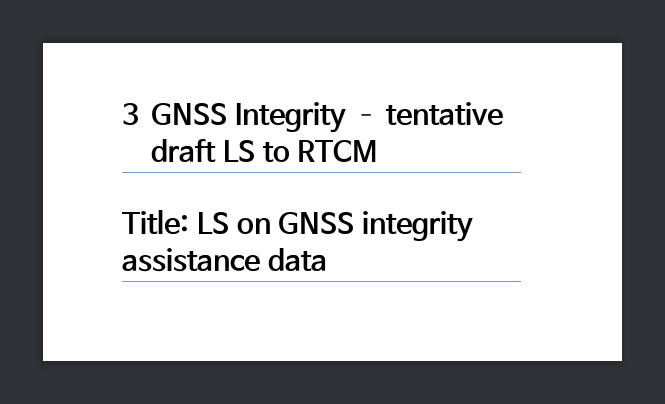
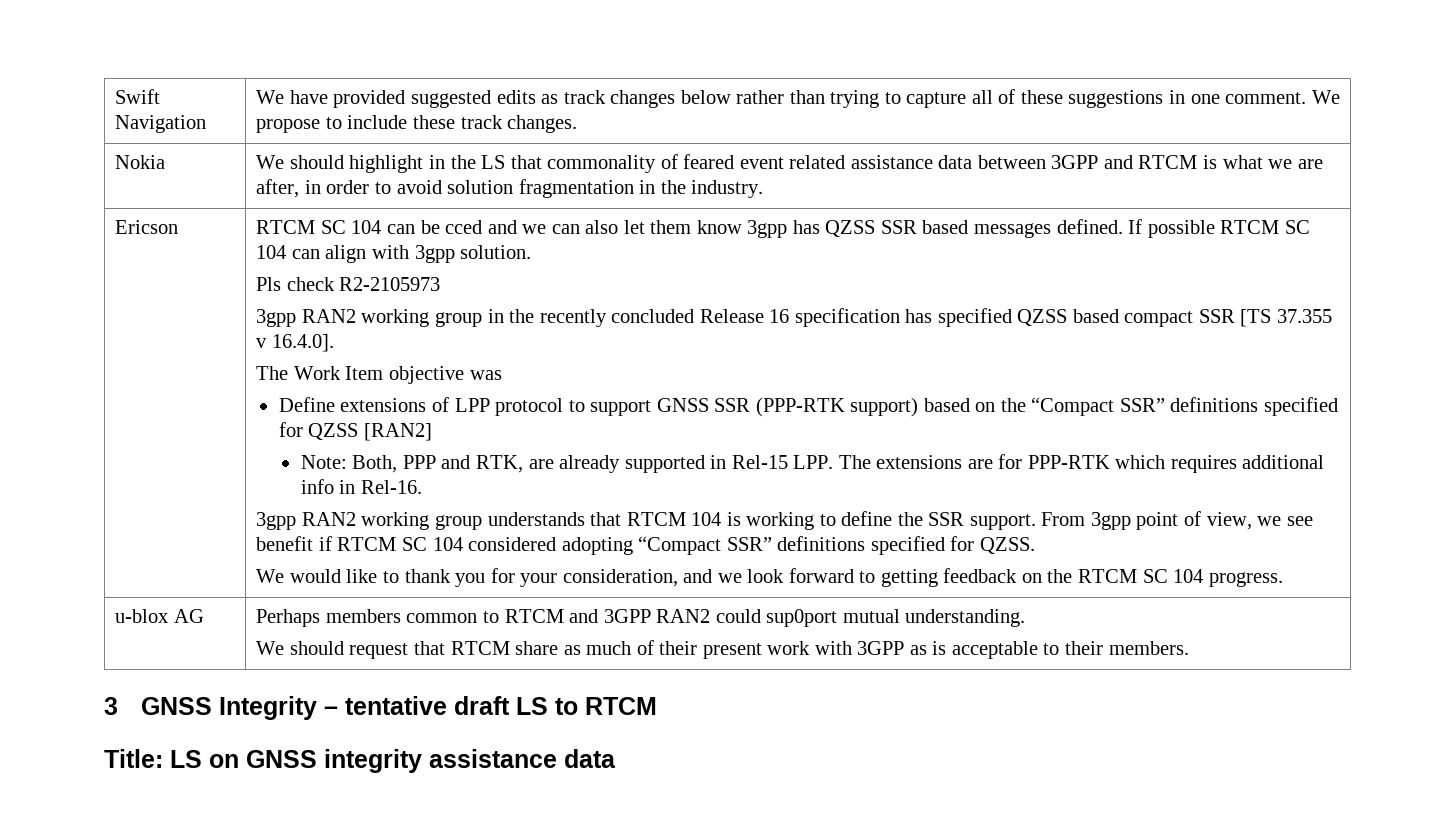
(122, 114) none -> [115,89,161,104] [115,115,207,133] [256,89,1340,108] [256,115,578,133] [115,155,166,169] [256,154,1323,173] [256,179,764,198] [115,220,179,234] [256,219,1310,238] [256,245,532,263] [256,277,441,291] [256,308,1332,327] [256,334,334,352] [256,366,502,384] [278,397,1339,417] [278,422,432,441] [300,454,1325,473] [300,479,422,494] [256,511,1313,530] [256,536,1035,555] [256,568,1283,587] [115,609,204,623] [256,609,1026,627] [256,640,1189,659] Swift Navigation | We have provided suggested edits as track changes below rather than trying to capture all of these suggestions in one comment. We propose to include these track changes. // Nokia | We should highlight in the LS that commonality of feared event related assistance data between 3GPP and RTCM is what we are after, in order to avoid solution fragmentation in the industry. // Ericson | RTCM SC 104 can be cced and we can also let them know 3gpp has QZSS SSR based messages defined. If possible RTCM SC 104 can align with 3gpp solution. // Pls check R2-2105973 // 3gpp RAN2 working group in the recently concluded Release 16 specification has specified QZSS based compact SSR [TS 37.355 v 16.4.0]. // The Work Item objective was // Define extensions of LPP protocol to support GNSS SSR (PPP-RTK support) based on the “Compact SSR” definitions specified for QZSS [RAN2] // Note: Both, PPP and RTK, are already supported in Rel-15 LPP. The extensions are for PPP-RTK which requires additional info in Rel-16. // 3gpp RAN2 working group understands that RTCM 104 is working to define the SSR support. From 3gpp point of view, we see benefit if RTCM SC 104 considered adopting “Compact SSR” definitions specified for QZSS. // We would like to thank you for your consideration, and we look forward to getting feedback on the RTCM SC 104 progress. // u-blox AG | Perhaps members common to RTCM and 3GPP RAN2 could sup0port mutual understanding. // We should request that RTCM share as much of their present work with 3GPP as is acceptable to their members. //

